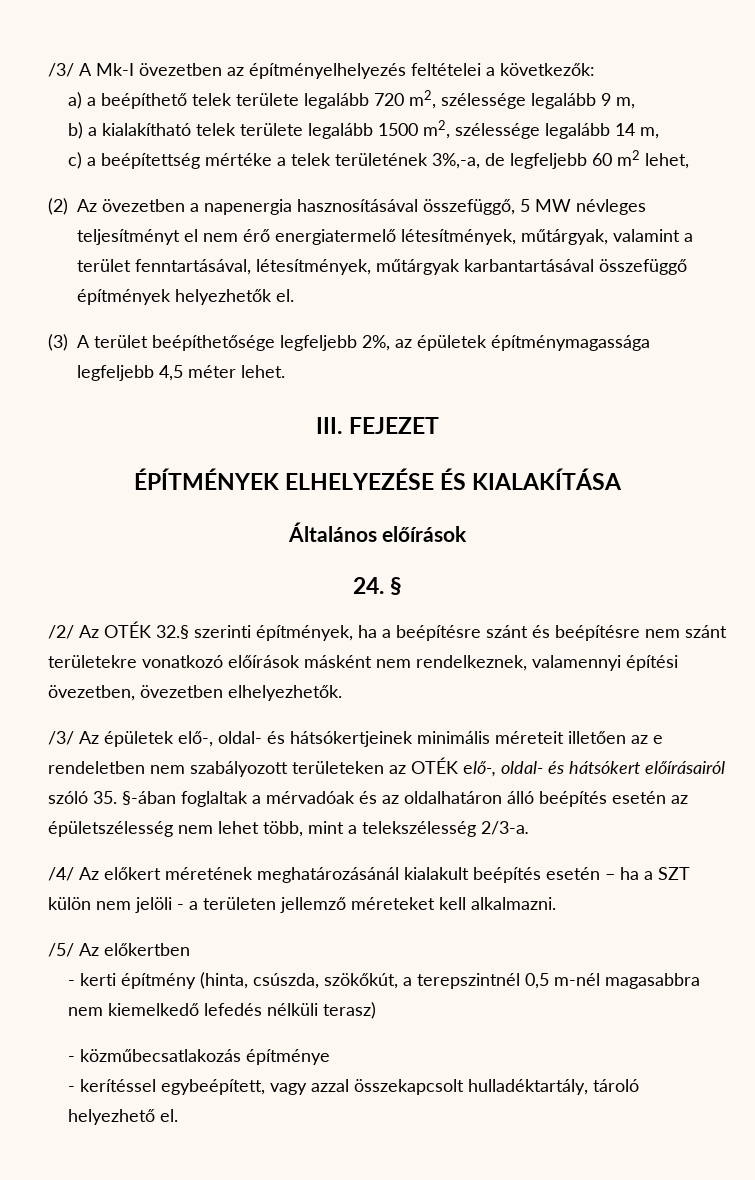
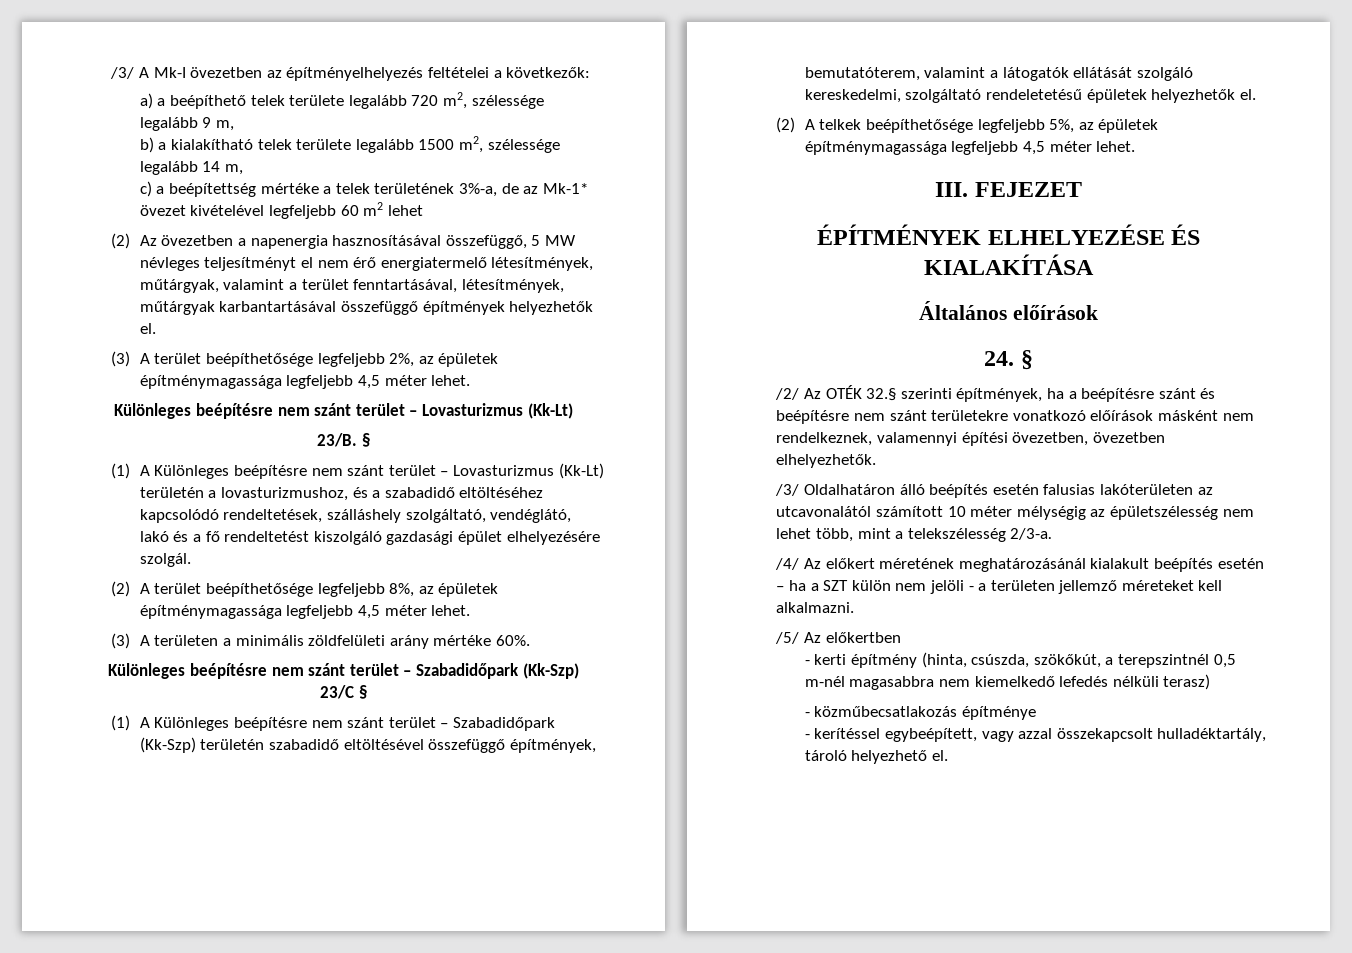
[431,153,505,169] 3%,-a, de -> [458,183,588,197] [139,205,265,216] 3%-a, de az Mk-1* övezet kivételével
[644,153,689,169] lehet, -> [387,205,423,216] lehet
(285, 371) none -> [114,403,573,419] [317,433,370,447] [111,463,604,479] [139,487,544,501] [139,509,572,523] [139,531,600,545] [139,553,191,567] [111,581,499,597] [139,605,471,619] [111,633,530,649] [108,663,579,679] [320,685,367,699] [111,715,555,731] [139,737,596,753] [804,67,1193,81] [804,89,1256,103] [776,117,1159,133] [804,141,1136,155] // Különleges beépítésre nem szánt terület – Lovasturizmus (Kk-Lt) // 23/B. § // (1) A Különleges beépítésre nem szánt terület – Lovasturizmus (Kk-Lt) területén a lovasturizmushoz, és a szabadidő eltöltéséhez kapcsolódó rendeltetések, szálláshely szolgáltató, vendéglátó, lakó és a fő rendeltetést kiszolgáló gazdasági épület elhelyezésére szolgál. // (2) A terület beépíthetősége legfeljebb 8%, az épületek építménymagassága legfeljebb 4,5 méter lehet. // (3) A területen a minimális zöldfelületi arány mértéke 60%. // Különleges beépítésre nem szánt terület – Szabadidőpark (Kk-Szp) // 23/C § // (1) A Különleges beépítésre nem szánt terület – Szabadidőpark (Kk-Szp) területén szabadidő eltöltésével összefüggő építmények, bemutatóterem, valamint a látogatók ellátását szolgáló kereskedelmi, szolgáltató rendeletetésű épületek helyezhetők el. // (2) A telkek beépíthetősége legfeljebb 5%, az épületek építménymagassága legfeljebb 4,5 méter lehet.
[78,731,663,747] [47,757,725,777] [47,791,666,807] Az épületek elő-, oldal- és hátsókertjeinek minimális méreteit illetően az e rendeletben nem szabályozott területeken az OTÉK elő-, oldal- és hátsókert előírásairól szóló 35. §-ában foglaltak a mérvadóak és az oldalhatáron álló beépítés esetén -> [803,484,1213,498] [776,506,1086,520] Oldalhatáron álló beépítés esetén falusias lakóterületen az utcavonalától számított 10 méter mélységig

